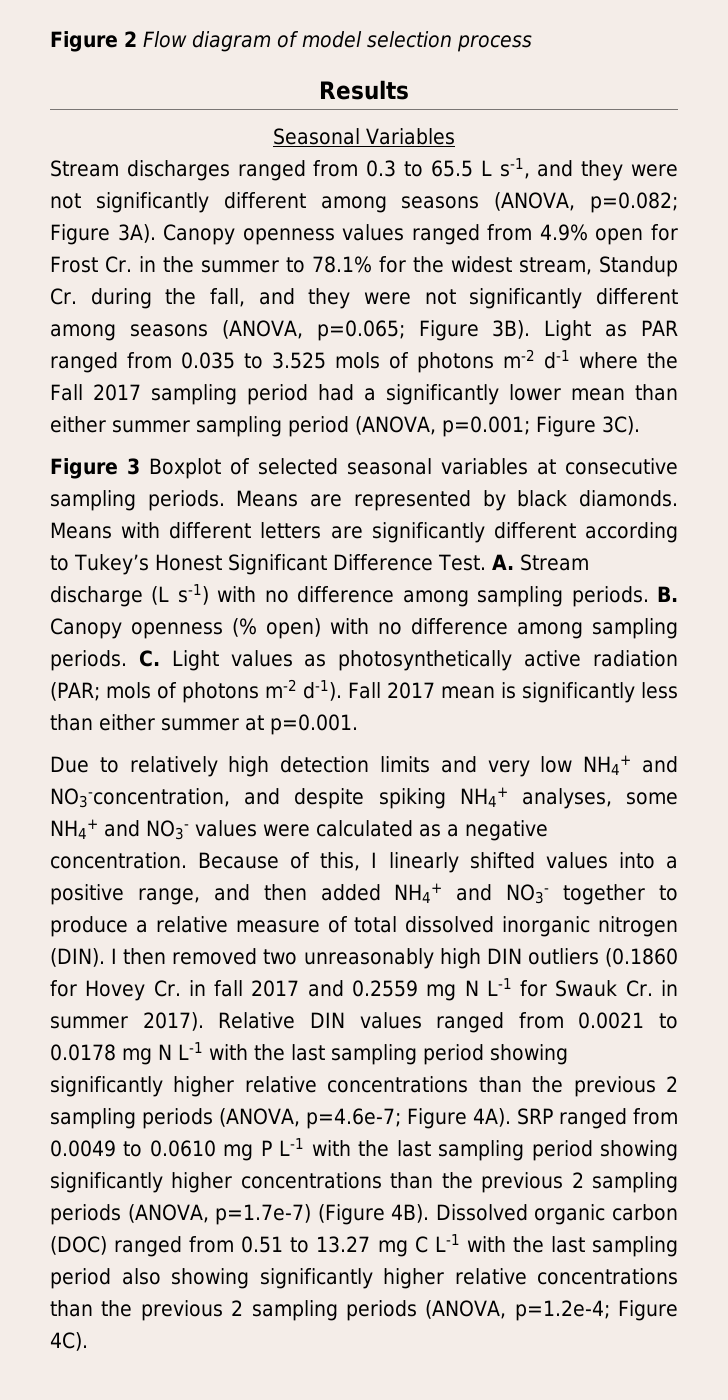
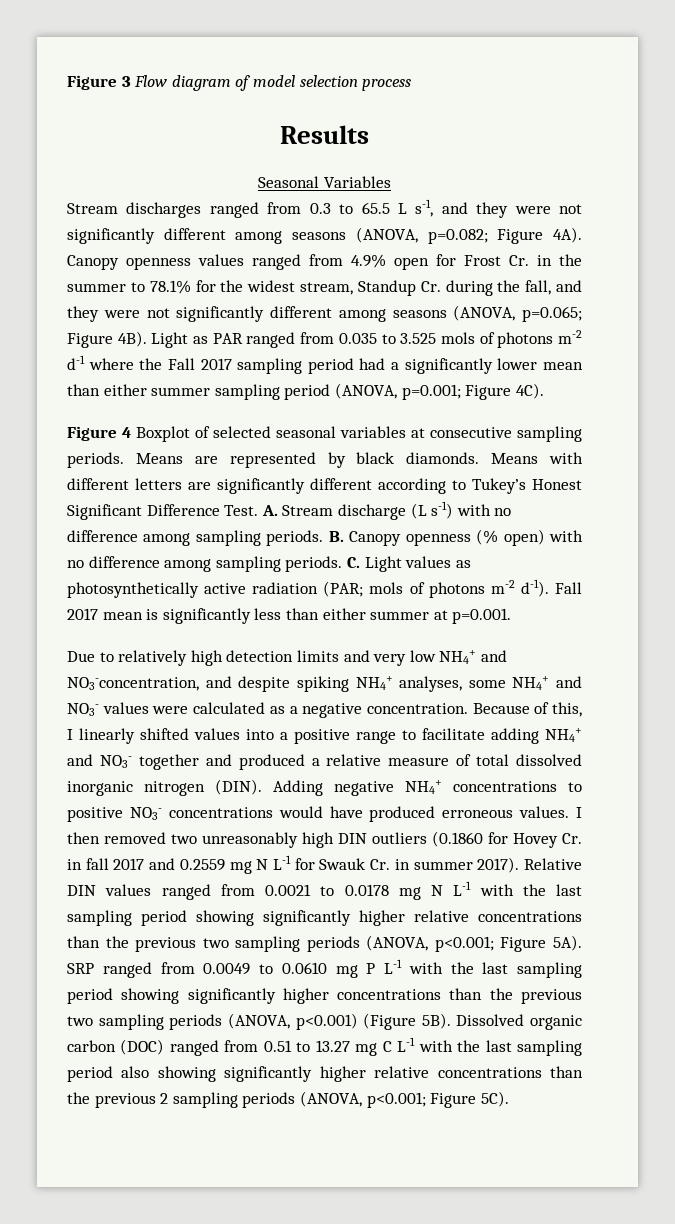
[50,31,137,52] Figure 2 -> [67,75,131,90] Figure 3
[117,224,156,243] 3A). -> [553,227,582,243] 4A).
[492,320,531,339] 3B). -> [117,331,147,347] 4B).
[601,416,640,435] [50,458,141,479] 3C). // Figure 3 -> [515,383,544,399] [67,426,131,441] 4C). // Figure 4
[137,884,381,905] range, and then added -> [356,728,539,744] range to facilitate adding
[659,885,679,901] [50,916,128,937] to produce -> [205,754,305,770] and produced
(105, 957) none -> [273,780,582,796] [67,806,570,822] Adding negative NH4+ concentrations to positive NO3- concentrations would have produced erroneous values.
[666,1076,679,1092] [50,1108,511,1129] 2 sampling periods (ANOVA, p=4.6e-7; Figure 4A). -> [202,935,582,952] two sampling periods (ANOVA, p<0.001; Figure 5A).
[571,1172,679,1193] [50,1204,430,1225] 2 sampling periods (ANOVA, p=1.7e-7) (Figure 4B). -> [67,1013,451,1030] two sampling periods (ANOVA, p<0.001) (Figure 5B).
[514,1300,679,1321] [50,1332,88,1351] p=1.2e-4; Figure 4C). -> [366,1091,509,1108] p<0.001; Figure 5C).

